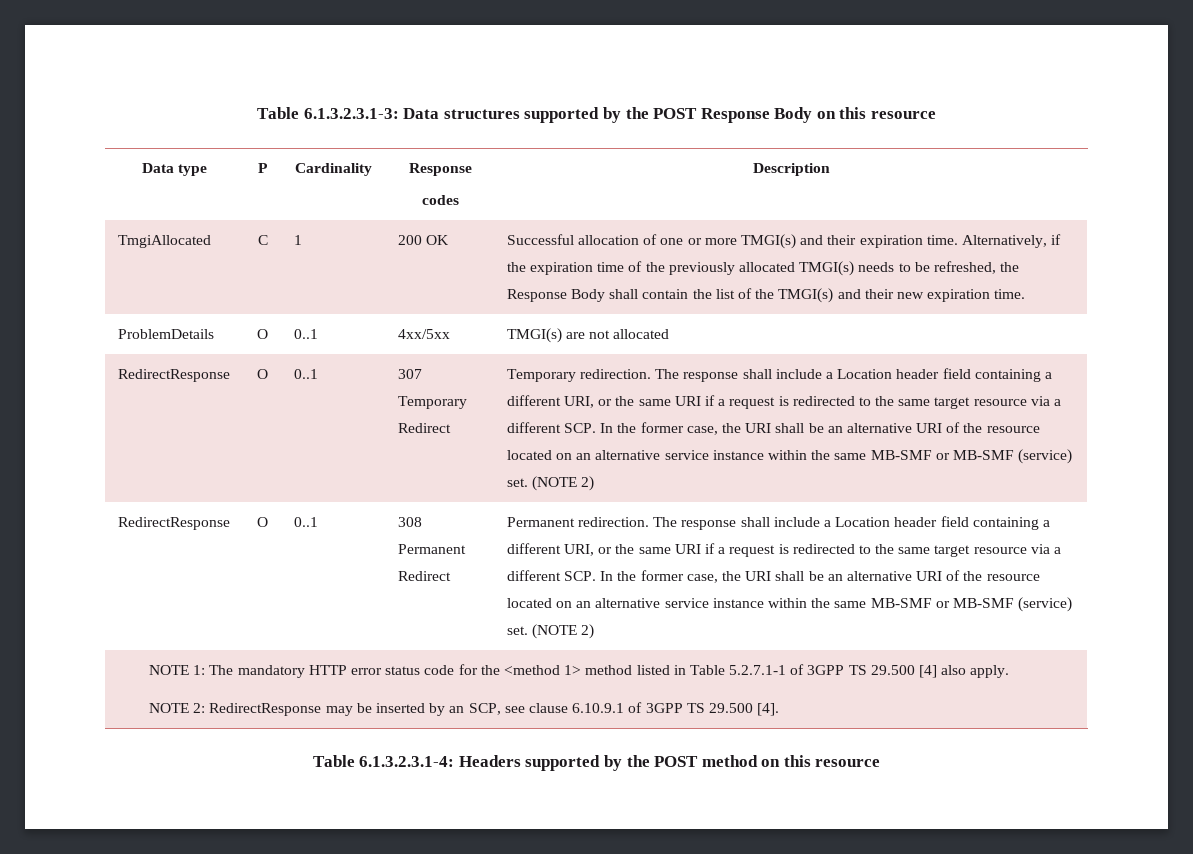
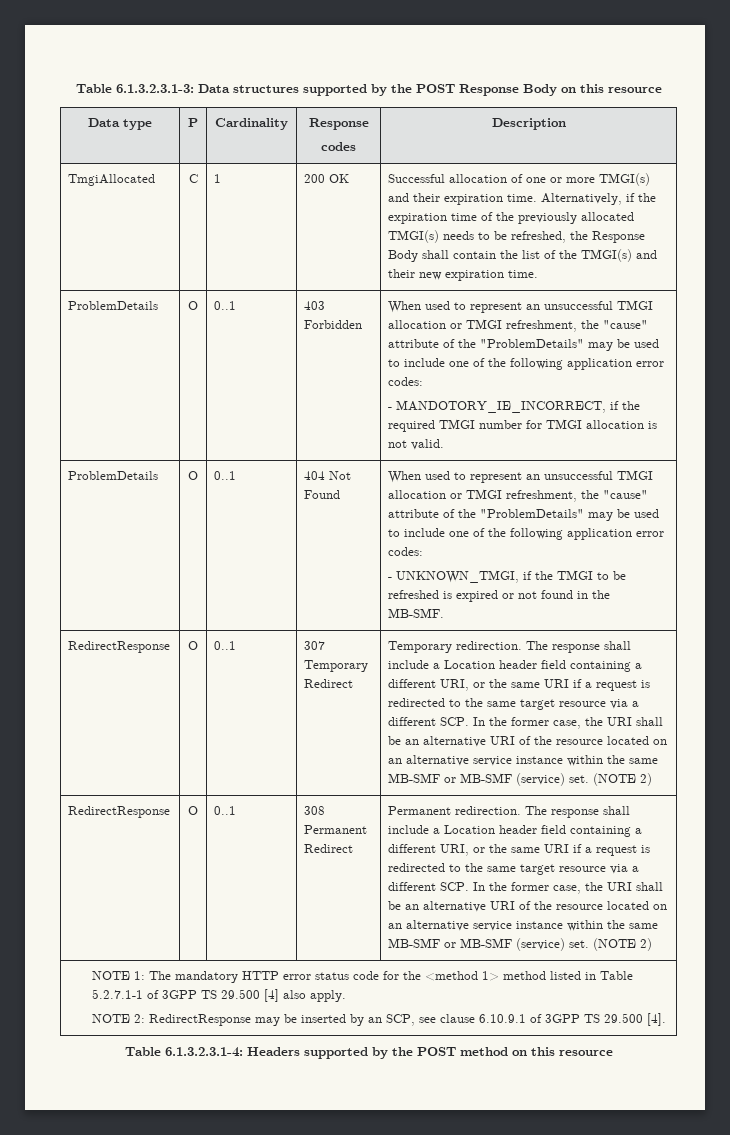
[397,329,450,339] [506,328,670,343] 4xx/5xx | TMGI(s) are not allocated -> [304,301,326,310] [304,320,363,329] [388,300,654,313] [388,319,649,332] [388,339,660,351] [388,358,665,370] [388,377,424,386] [388,400,641,413] [388,419,658,432] [388,439,445,450] [68,471,159,480] [188,471,198,480] [214,471,237,480] [304,471,352,480] [304,490,341,499] [388,470,654,483] [388,489,649,502] [388,509,660,521] [388,528,665,540] [388,547,424,556] [388,570,627,583] [388,590,611,602] [388,608,445,618] 403 Forbidden | When used to represent an unsuccessful TMGI allocation or TMGI refreshment, the "cause" attribute of the "ProblemDetails" may be used to include one of the following application error codes: // - MANDOTORY_IE_INCORRECT, if the required TMGI number for TMGI allocation is not valid. // ProblemDetails | O | 0..1 | 404 Not Found | When used to represent an unsuccessful TMGI allocation or TMGI refreshment, the "cause" attribute of the "ProblemDetails" may be used to include one of the following application error codes: // - UNKNOWN_TMGI, if the TMGI to be refreshed is expired or not found in the MB-SMF.

